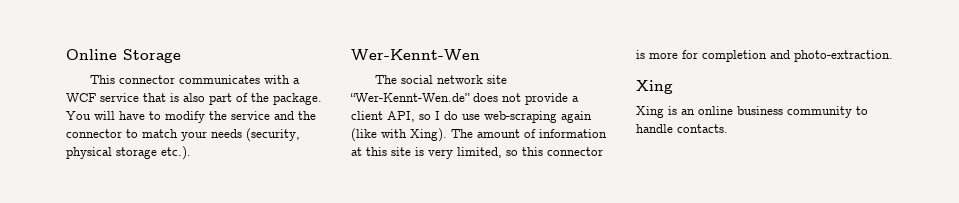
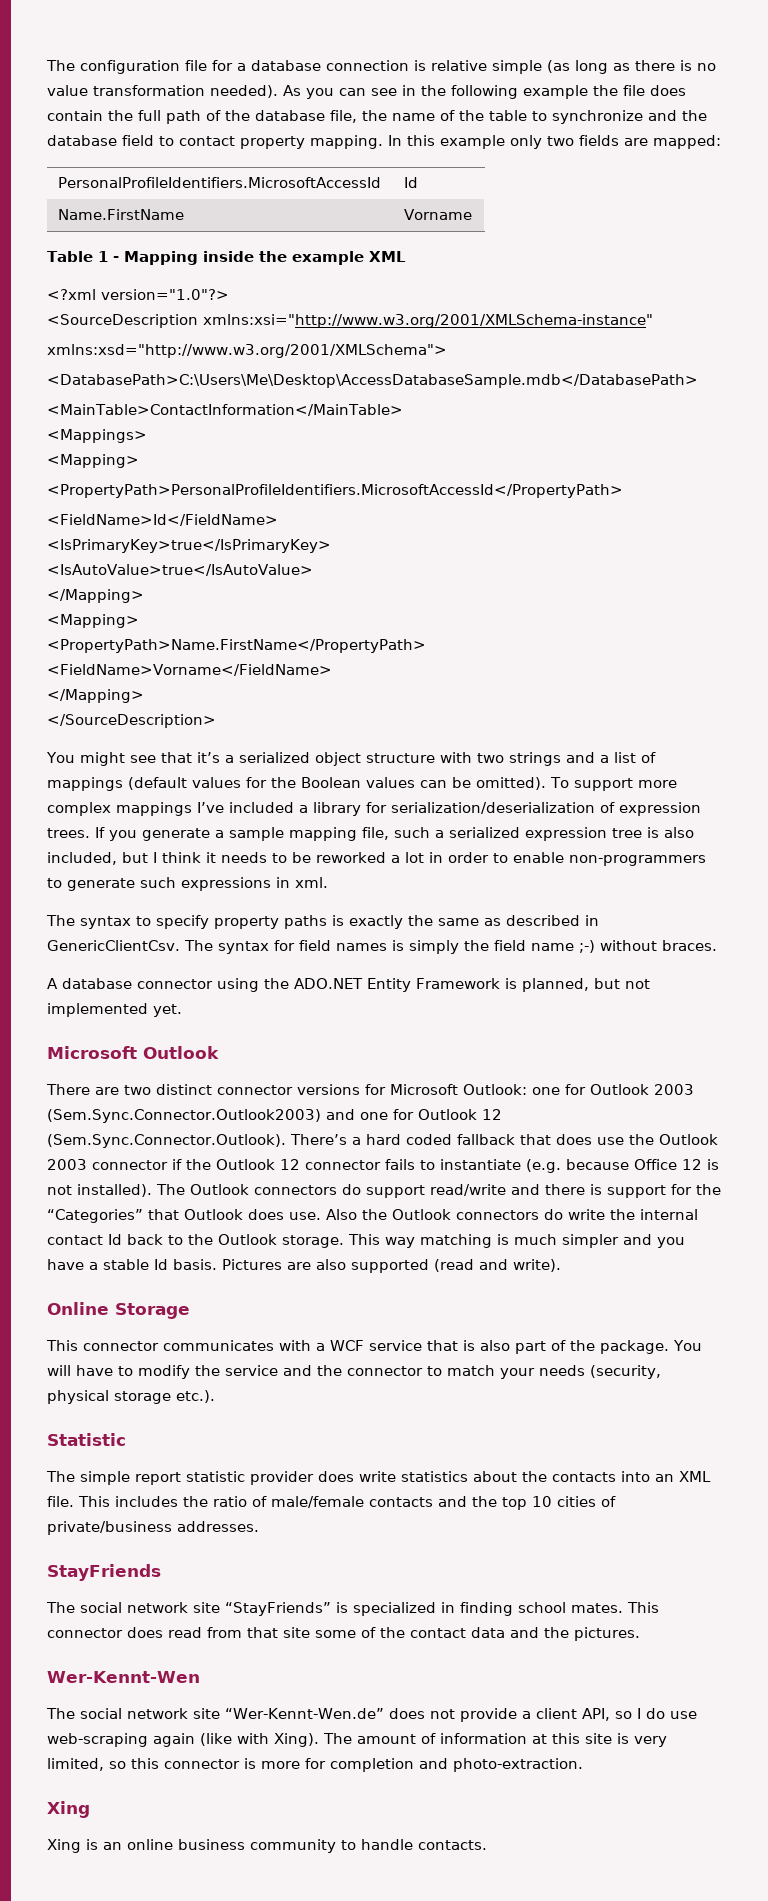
(66, 54) none -> [46,60,716,74] [47,85,686,99] [47,110,707,124] [47,135,721,149] [58,177,382,188] [404,177,419,188] [58,209,185,220] [404,209,473,220] [47,251,406,265] [47,289,229,300] [47,314,653,328] [47,344,447,358] [47,374,698,388] [47,404,403,416] [47,429,147,443] [47,454,139,468] [47,484,623,498] [47,514,278,526] [47,539,331,553] [47,564,313,576] [47,589,144,603] [47,614,139,628] [47,639,426,653] [47,664,332,676] [47,689,144,703] [47,714,216,728] [46,752,656,766] [47,777,677,791] [47,802,701,816] [47,827,694,841] [47,852,706,866] [47,877,328,891] [46,915,599,929] [47,940,717,954] [47,978,650,992] [47,1003,182,1017] [47,1046,219,1059] [46,1084,694,1095] [47,1109,502,1123] [47,1134,718,1148] [47,1159,719,1173] [47,1184,721,1198] [47,1209,698,1223] [47,1234,685,1248] [47,1259,561,1273] The configuration file for a database connection is relative simple (as long as there is no value transformation needed). As you can see in the following example the file does contain the full path of the database file, the name of the table to synchronize and the database field to contact property mapping. In this example only two fields are mapped: // PersonalProfileIdentifiers.MicrosoftAccessId | Id // Name.FirstName | Vorname // Table 1 - Mapping inside the example XML // <?xml version="1.0"?> // <SourceDescription xmlns:xsi="http://www.w3.org/2001/XMLSchema-instance" // xmlns:xsd="http://www.w3.org/2001/XMLSchema"> // <DatabasePath>C:\Users\Me\Desktop\AccessDatabaseSample.mdb</DatabasePath> // <MainTable>ContactInformation</MainTable> // <Mappings> // <Mapping> // <PropertyPath>PersonalProfileIdentifiers.MicrosoftAccessId</PropertyPath> // <FieldName>Id</FieldName> // <IsPrimaryKey>true</IsPrimaryKey> // <IsAutoValue>true</IsAutoValue> // </Mapping> // <Mapping> // <PropertyPath>Name.FirstName</PropertyPath> // <FieldName>Vorname</FieldName> // </Mapping> // </SourceDescription> // You might see that it’s a serialized object structure with two strings and a list of mappings (default values for the Boolean values can be omitted). To support more complex mappings I’ve included a library for serialization/deserialization of expression trees. If you generate a sample mapping file, such a serialized expression tree is also included, but I think it needs to be reworked a lot in order to enable non-programmers to generate such expressions in xml. // The syntax to specify property paths is exactly the same as described in GenericClientCsv. The syntax for field names is simply the field name ;-) without braces. // A database connector using the ADO.NET Entity Framework is planned, but not implemented yet. // Microsoft Outlook // There are two distinct connector versions for Microsoft Outlook: one for Outlook 2003 (Sem.Sync.Connector.Outlook2003) and one for Outlook 12 (Sem.Sync.Connector.Outlook). There’s a hard coded fallback that does use the Outlook 2003 connector if the Outlook 12 connector fails to instantiate (e.g. because Office 12 is not installed). The Outlook connectors do support read/write and there is support for the “Categories” that Outlook does use. Also the Outlook connectors do write the internal contact Id back to the Outlook storage. This way matching is much simpler and you have a stable Id basis. Pictures are also supported (read and write). //
(191, 153) none -> [47,1433,126,1446] [46,1471,711,1485] [47,1496,616,1510] [47,1521,259,1535] [47,1564,161,1581] [46,1602,659,1616] [47,1627,640,1641] // Statistic // The simple report statistic provider does write statistics about the contacts into an XML file. This includes the ratio of male/female contacts and the top 10 cities of private/business addresses. // StayFriends // The social network site “StayFriends” is specialized in finding school mates. This connector does read from that site some of the contact data and the pictures.

